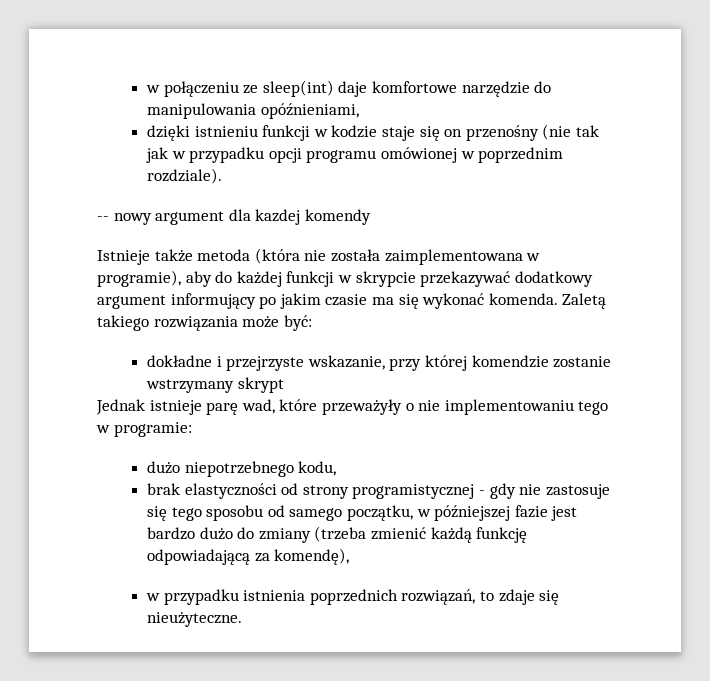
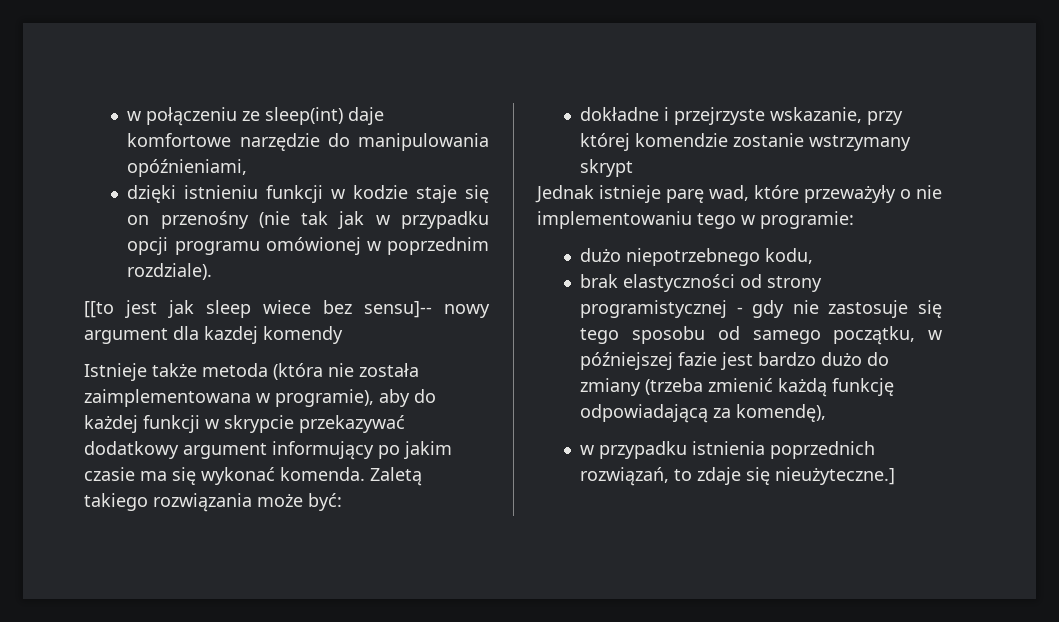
[97,216,109,221] -- -> [84,300,432,318] [[to jest jak sleep wiece bez sensu]--
[147,612,243,627] nieużyteczne. -> [775,467,896,485] nieużyteczne.]

